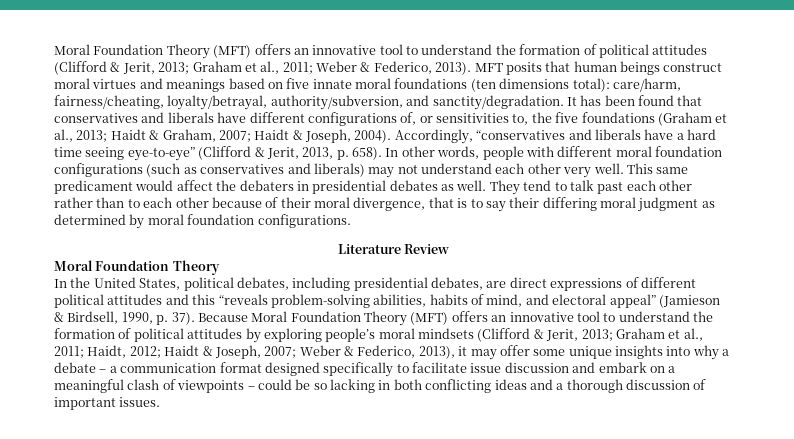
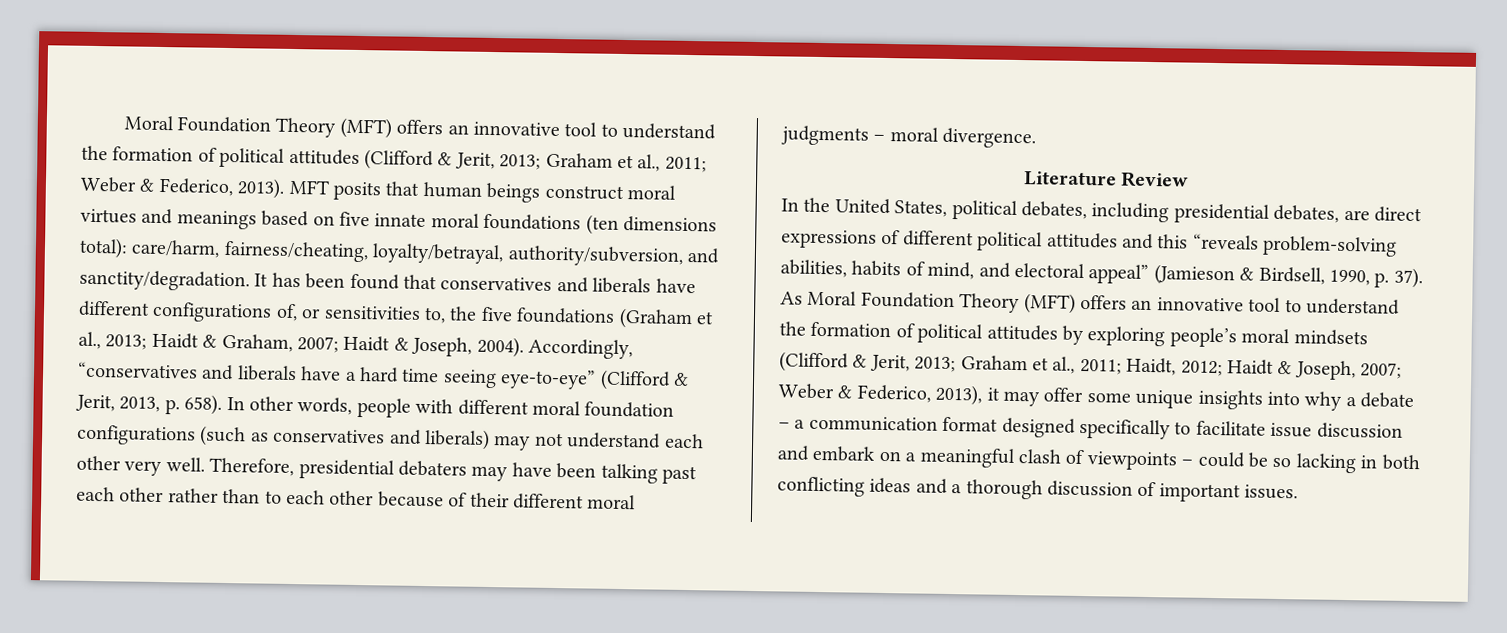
[626,163,689,174] [54,180,594,195] This same predicament would affect the debaters in presidential debates as well. They tend to talk -> [209,457,658,484] Therefore, presidential debaters may have been talking
[314,197,715,212] [54,214,351,229] moral divergence, that is to say their differing moral judgment as determined by moral foundation configurations. -> [512,493,637,510] [781,125,1037,149] different moral judgments – moral divergence.
[54,260,220,275] // Moral Foundation Theory -> (1190, 179) none
[197,313,248,322] Because -> [780,291,803,305] As

